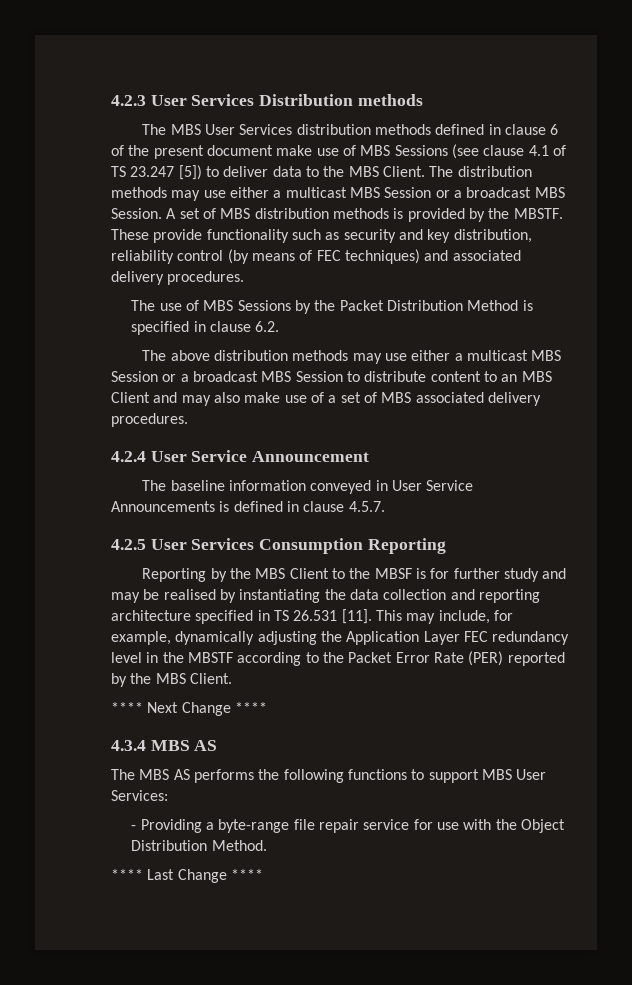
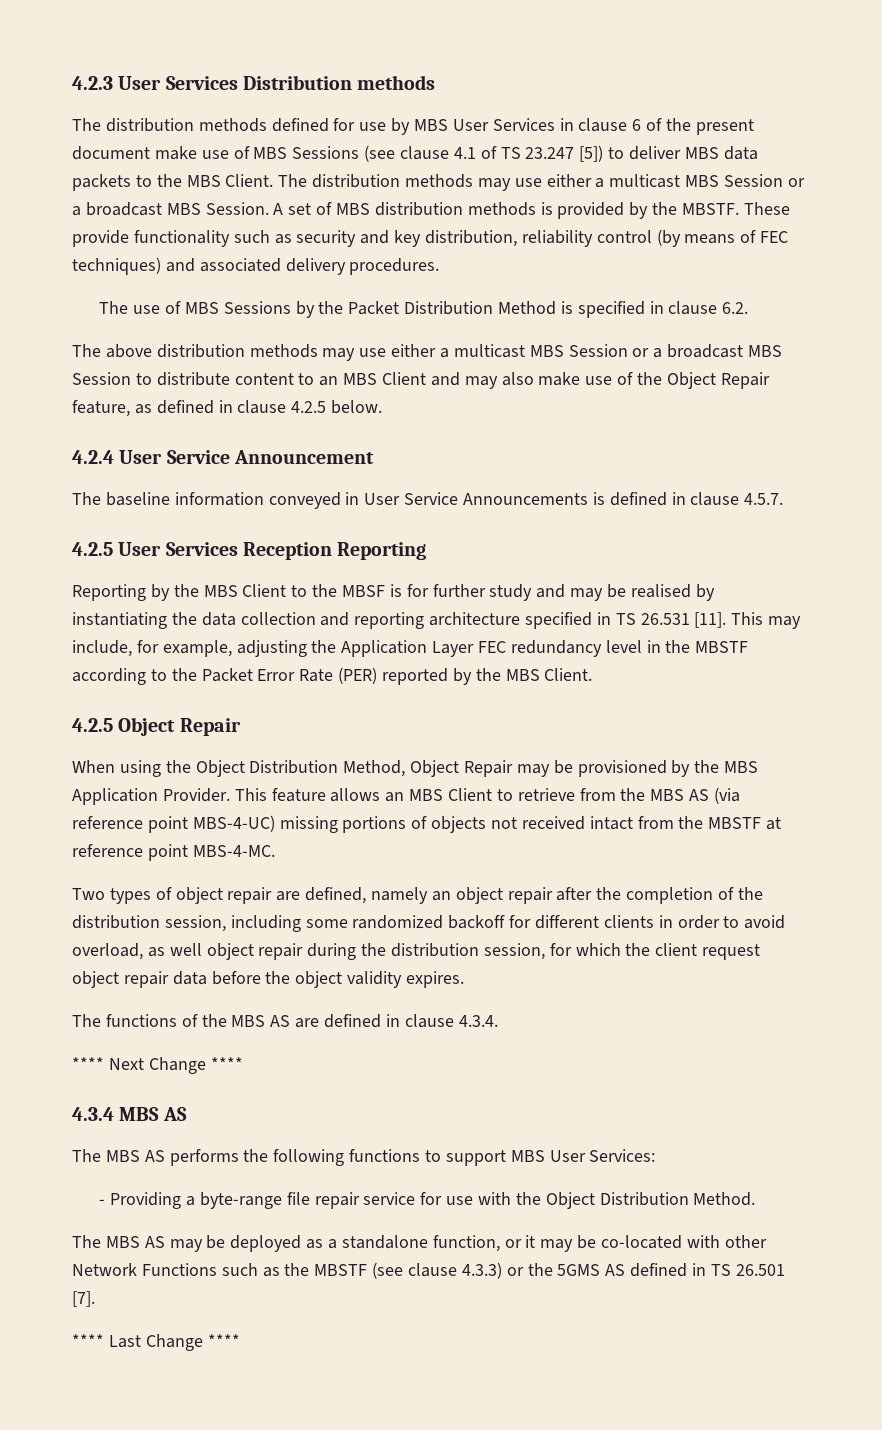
[170,124,485,135] MBS User Services distribution methods defined -> [105,118,555,135] distribution methods defined for use by MBS User Services
[272,166,302,177] data -> [684,146,758,160] [72,174,131,191] MBS data packets
[328,392,541,406] [111,413,188,427] a set of MBS associated delivery procedures. -> [637,372,770,389] [72,400,383,417] the Object Repair feature, as defined in clause 4.2.5 below.
[259,538,364,554] Consumption -> [242,542,332,560] Reception
[175,631,255,645] dynamically -> (232, 648) none
(232, 678) none -> [72,717,241,736] [72,760,759,777] [72,787,741,805] [72,815,782,833] [72,844,275,861] [72,887,763,904] [72,915,786,932] [72,943,761,960] [72,971,465,988] [72,1014,498,1028] // 4.2.5 Object Repair // When using the Object Distribution Method, Object Repair may be provisioned by the MBS Application Provider. This feature allows an MBS Client to retrieve from the MBS AS (via reference point MBS-4-UC) missing portions of objects not received intact from the MBSTF at reference point MBS-4-MC. // Two types of object repair are defined, namely an object repair after the completion of the distribution session, including some randomized backoff for different clients in order to avoid overload, as well object repair during the distribution session, for which the client request object repair data before the object validity expires. // The functions of the MBS AS are defined in clause 4.3.4.
(267, 845) none -> [72,1235,767,1252] [72,1262,785,1279] [72,1291,95,1307] // The MBS AS may be deployed as a standalone function, or it may be co-located with other Network Functions such as the MBSTF (see clause 4.3.3) or the 5GMS AS defined in TS 26.501 [7].

